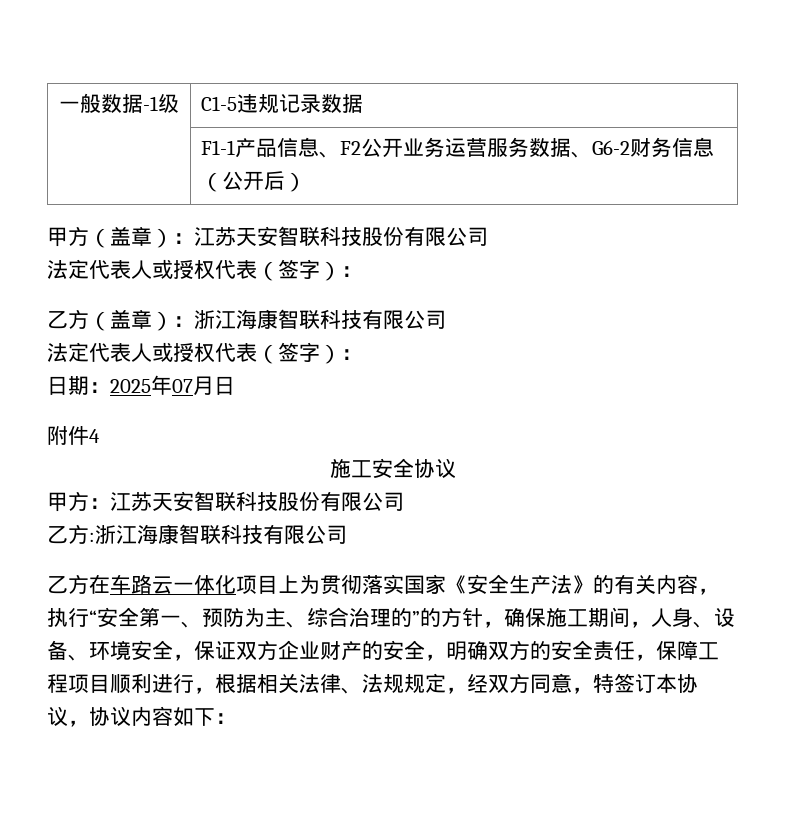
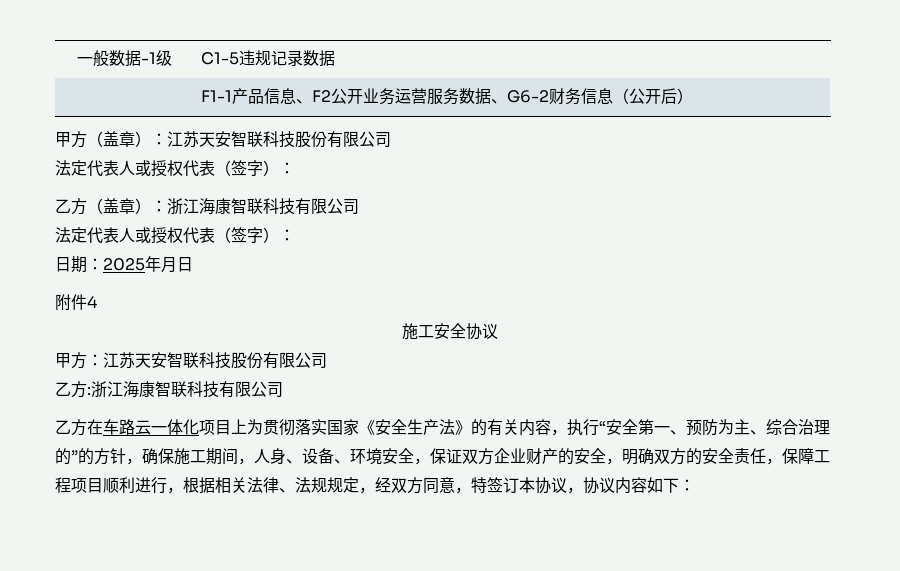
[172,379,193,393] 07 -> (161, 264) none

